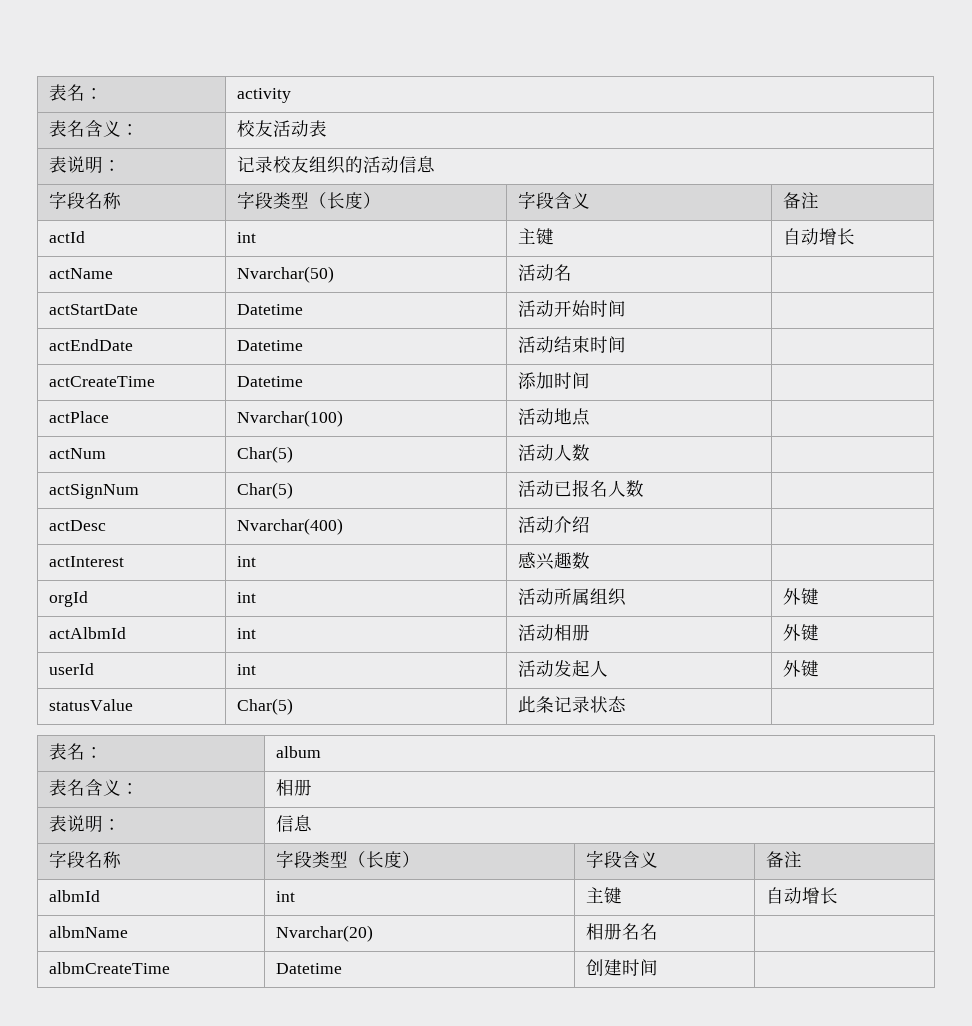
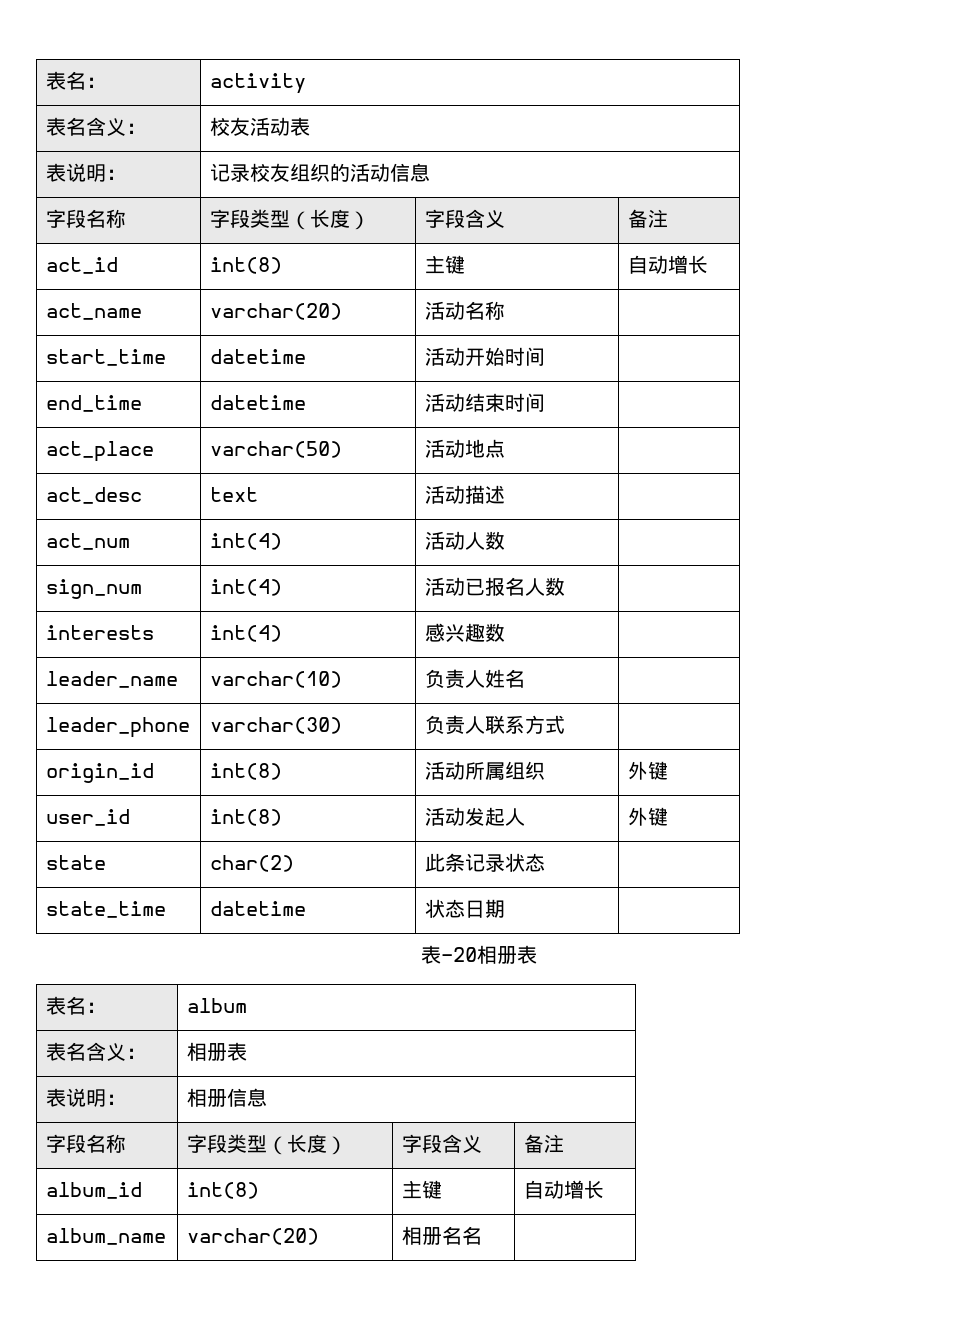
[49,231,86,243] [237,232,257,243] [518,228,555,245] [783,228,856,245] [49,268,114,279] [237,266,335,283] actId | int | 主键 | 自动增长 // actName | Nvarchar(50) -> [45,257,118,274] [209,257,282,274] [424,255,465,274] [627,255,708,274] [45,303,142,320] [209,303,342,320] act_id | int(8) | 主键 | 自动增长 // act_name | varchar(20)
[49,304,139,315] [237,304,304,315] | // actStartDate | Datetime -> [484,301,505,320] [45,349,166,366] [209,349,306,364] 称 | // start_time | datetime
[49,339,134,351] [237,340,304,351] actEndDate | Datetime -> [45,395,142,412] [209,395,306,410] end_time | datetime
[49,376,156,387] [237,376,304,387] [518,372,591,389] [49,411,110,423] [237,410,344,427] [518,408,591,426] [49,448,107,459] [237,446,294,463] actCreateTime | Datetime | 添加时间 | // actPlace | Nvarchar(100) | 活动地点 | // actNum | Char(5) -> [45,441,154,462] [209,441,342,458] [424,439,505,458] [45,487,142,504] [209,487,258,502] [424,485,505,504] [45,533,130,550] [209,533,282,550] act_place | varchar(50) | 活动地点 | // act_desc | text | 活动描述 | // act_num | int(4)
[49,484,140,499] [237,482,294,499] actSignNum | Char(5) -> [45,579,142,599] [209,579,282,596] sign_num | int(4)
[49,520,107,531] [237,518,344,535] [518,516,591,533] [49,556,125,567] [237,556,257,567] [518,552,591,570] [49,591,89,607] [237,592,257,603] [518,588,627,606] [783,588,820,605] [49,627,127,639] [237,628,257,639] [518,624,591,641] [783,624,820,641] [49,663,95,675] [237,664,257,675] actDesc | Nvarchar(400) | 活动介绍 | // actInterest | int | 感兴趣数 | // orgId | int | 活动所属组织 | 外键 // actAlbmId | int | 活动相册 | 外键 // userId | int -> [45,625,154,640] [209,625,282,642] [424,623,505,642] [45,671,178,688] [209,671,342,688] [424,669,525,689] [45,717,190,738] [209,717,342,734] [424,715,565,735] [45,763,154,783] [209,763,282,780] [424,761,545,780] [627,761,668,780] [45,809,130,826] [209,809,282,826] interests | int(4) | 感兴趣数 | // leader_name | varchar(10) | 负责人姓名 | // leader_phone | varchar(30) | 负责人联系方式 | // origin_id | int(8) | 活动所属组织 | 外键 // user_id | int(8)
[49,699,134,711] [237,698,294,715] statusValue | Char(5) -> [45,855,106,870] [209,855,294,872] state | char(2)
(627, 704) none -> [45,901,166,918] [209,901,306,916] [424,899,505,918] [420,945,537,964] // state_time | datetime | 状态日期 | // 表-20相册表
[49,815,122,833] // 表说明： | -> [226,1042,247,1061] [45,1088,126,1107] [186,1088,227,1107] 表 // 表说明： | 相册
[49,890,101,902] [276,891,296,902] [586,887,623,904] [766,887,839,904] [49,926,129,938] [276,925,374,942] albmId | int | 主键 | 自动增长 // albmName | Nvarchar(20) -> [45,1182,142,1199] [186,1182,259,1199] [401,1180,442,1199] [523,1180,604,1199] [45,1228,166,1245] [186,1228,319,1245] album_id | int(8) | 主键 | 自动增长 // album_name | varchar(20)
[49,962,171,974] [276,963,343,974] [586,959,659,976] // albmCreateTime | Datetime | 创建时间 | -> (482, 1235) none

